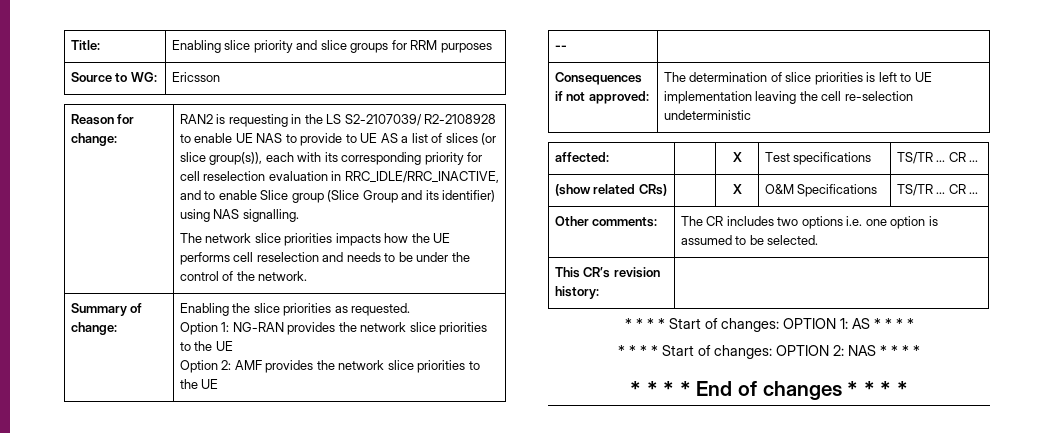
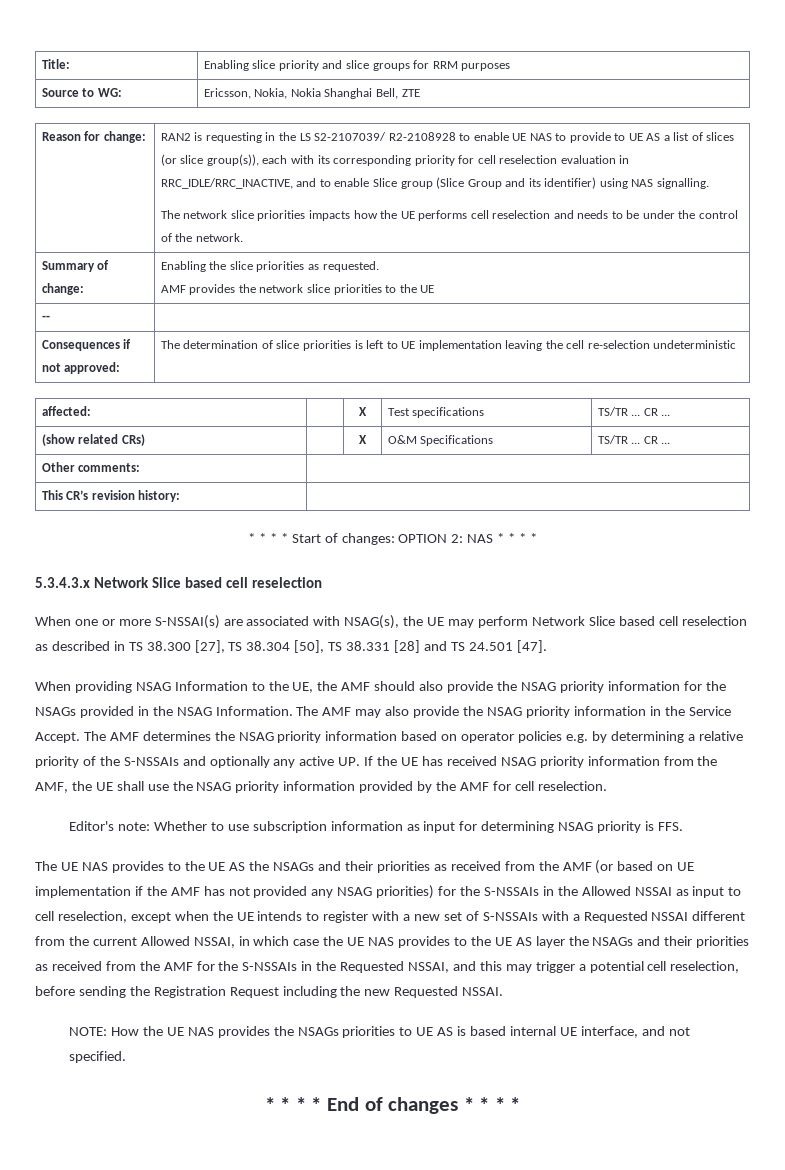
[171,72,220,82] Ericsson -> [203,88,420,99] Ericsson, Nokia, Nokia Shanghai Bell, ZTE
[179,322,488,335] [179,341,233,351] [179,360,232,373] Option 1: NG-RAN provides the network slice priorities to the UE // Option 2: -> (379, 266) none
[680,216,938,229] [680,235,819,245] [554,267,660,278] [554,286,599,299] [624,318,914,332] The CR includes two options i.e. one option is assumed to be selected. // This CR’s revision history: | // * * * * Start of changes: OPTION 1: AS * * * * -> [41,490,181,502] // This CR’s revision history: |
(920, 350) none -> [35,577,322,588] [35,615,747,629] [35,640,547,653] [35,681,726,693] [35,706,731,718] [35,731,743,743] [35,756,718,768] [35,781,607,793] [69,821,683,833] [35,860,695,874] [35,885,742,899] [35,911,746,923] [35,936,750,948] [35,961,740,973] [35,986,504,998] [69,1026,690,1038] [69,1051,127,1063] // 5.3.4.3.x Network Slice based cell reselection // When one or more S-NSSAI(s) are associated with NSAG(s), the UE may perform Network Slice based cell reselection as described in TS 38.300 [27], TS 38.304 [50], TS 38.331 [28] and TS 24.501 [47]. // When providing NSAG Information to the UE, the AMF should also provide the NSAG priority information for the NSAGs provided in the NSAG Information. The AMF may also provide the NSAG priority information in the Service Accept. The AMF determines the NSAG priority information based on operator policies e.g. by determining a relative priority of the S-NSSAIs and optionally any active UP. If the UE has received NSAG priority information from the AMF, the UE shall use the NSAG priority information provided by the AMF for cell reselection. // Editor's note: Whether to use subscription information as input for determining NSAG priority is FFS. // The UE NAS provides to the UE AS the NSAGs and their priorities as received from the AMF (or based on UE implementation if the AMF has not provided any NSAG priorities) for the S-NSSAIs in the Allowed NSSAI as input to cell reselection, except when the UE intends to register with a new set of S-NSSAIs with a Requested NSSAI different from the current Allowed NSSAI, in which case the UE NAS provides to the UE AS layer the NSAGs and their priorities as received from the AMF for the S-NSSAIs in the Requested NSSAI, and this may trigger a potential cell reselection, before sending the Registration Request including the new Requested NSSAI. // NOTE: How the UE NAS provides the NSAGs priorities to UE AS is based internal UE interface, and not specified.

